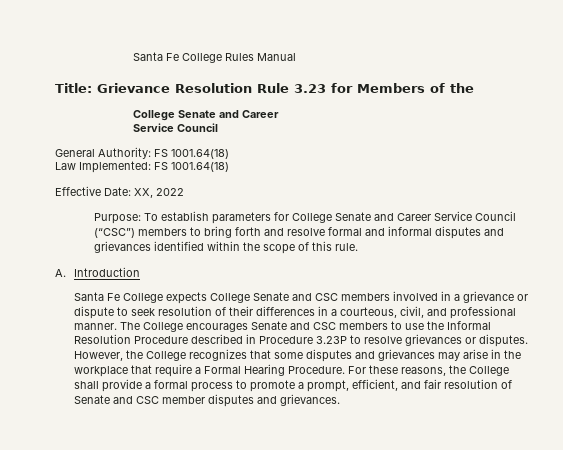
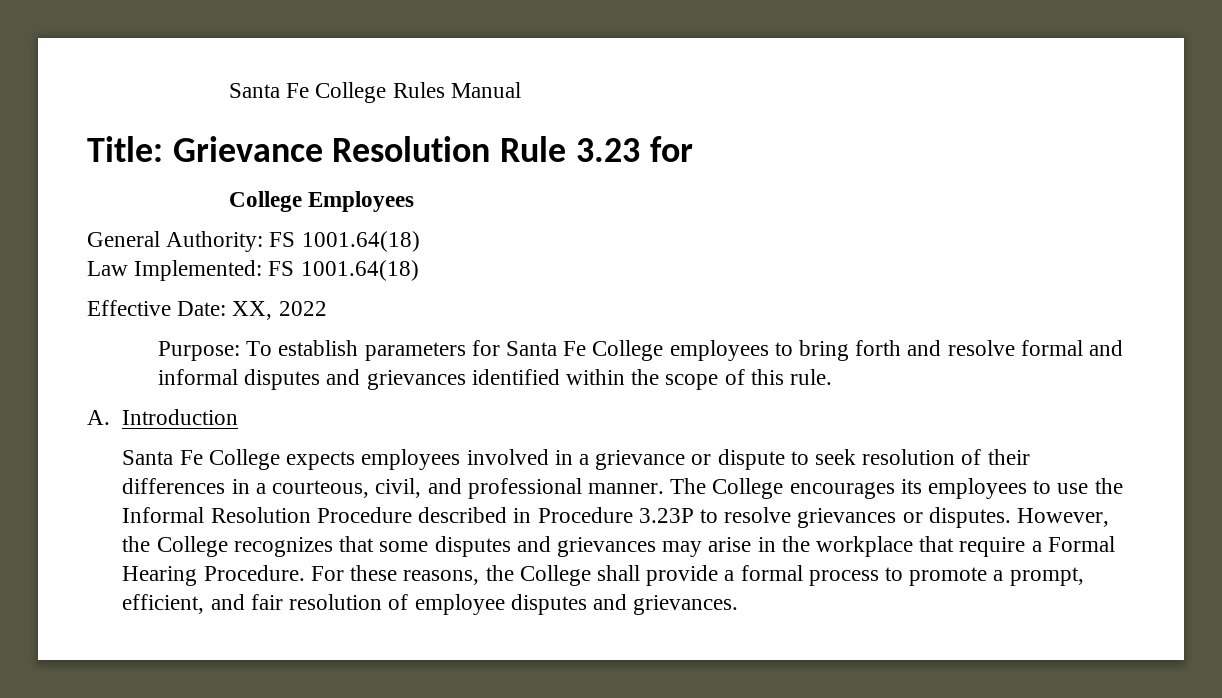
[357,83,474,93] [132,110,279,121] [132,123,218,132] Members of the // College Senate and Career // Service Council -> [228,191,415,212] // College Employees
[291,211,516,223] [93,228,187,238] College Senate and Career Service Council (“CSC”) members -> [505,340,769,361] Santa Fe College employees
[210,292,391,303] College Senate and CSC members -> [361,449,461,470] employees
[251,321,389,330] Senate and CSC members -> [900,478,1027,499] its employees
[74,395,206,404] Senate and CSC member -> [414,594,505,615] employee

